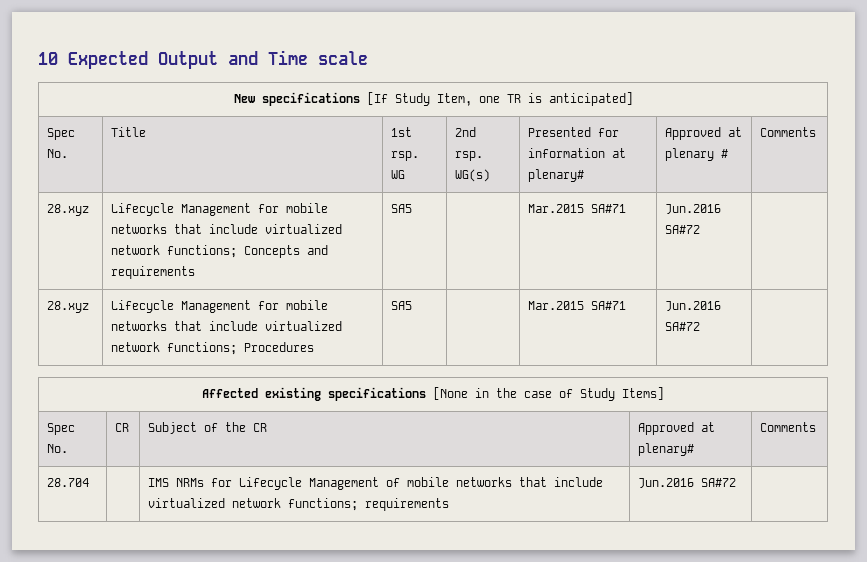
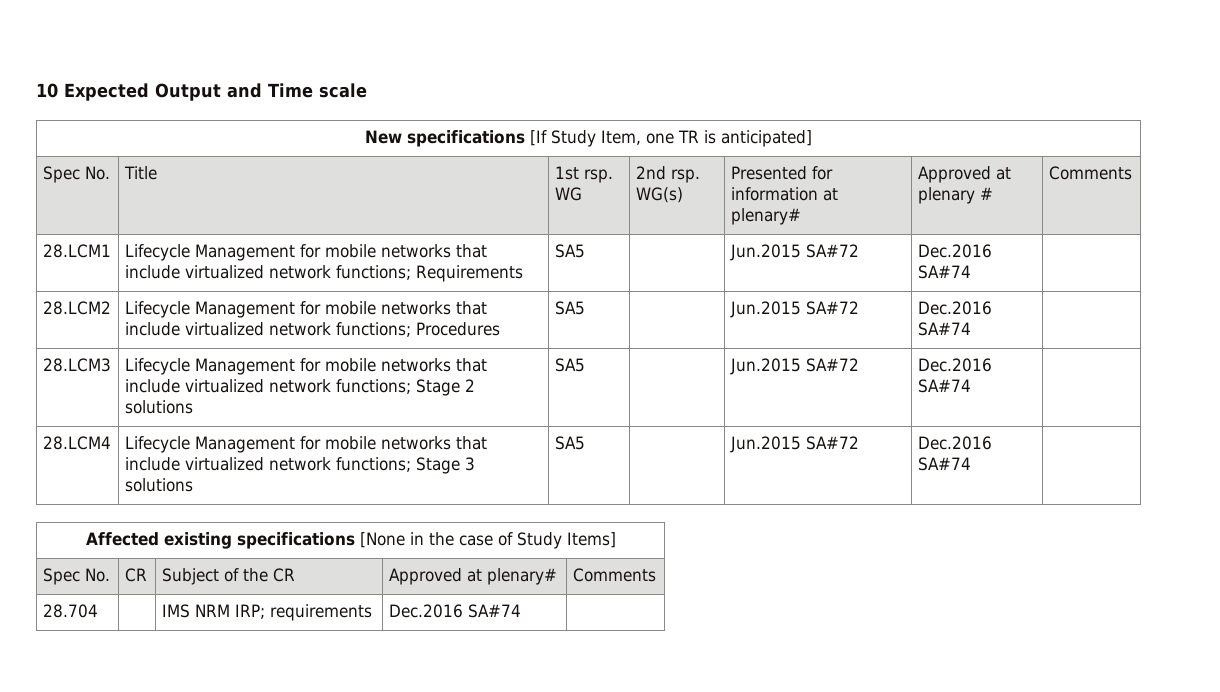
[47,204,90,216] 28.xyz -> [42,244,111,258] 28.LCM1
[244,245,329,258] [111,266,196,279] [391,204,413,213] [528,204,627,213] [665,204,722,214] [665,225,701,234] [47,301,90,313] Concepts and requirements | SA5 | | Mar.2015 SA#71 | Jun.2016 SA#72 | // 28.xyz -> [415,265,523,282] [554,244,585,258] [729,244,859,261] [917,244,992,258] [917,265,971,279] [42,301,111,315] Requirements | SA5 | | Jun.2015 SA#72 | Dec.2016 SA#74 | // 28.LCM2
[528,301,627,310] [665,301,722,311] [665,322,701,331] Mar.2015 SA#71 | Jun.2016 SA#72 -> [729,301,859,318] [917,301,992,315] [917,322,971,336] [42,358,111,372] [124,358,487,375] [124,379,475,396] [124,400,193,414] [554,358,585,372] [729,358,859,375] [917,358,992,372] [917,379,971,393] [42,436,111,450] [124,436,487,453] [124,457,475,474] [124,478,193,492] [554,436,585,450] [729,436,859,453] [917,436,992,450] [917,457,971,471] Jun.2015 SA#72 | Dec.2016 SA#74 | // 28.LCM3 | Lifecycle Management for mobile networks that include virtualized network functions; Stage 2 solutions | SA5 | | Jun.2015 SA#72 | Dec.2016 SA#74 | // 28.LCM4 | Lifecycle Management for mobile networks that include virtualized network functions; Stage 3 solutions | SA5 | | Jun.2015 SA#72 | Dec.2016 SA#74
[176,477,604,490] [148,498,450,511] [638,478,737,488] NRMs for Lifecycle Management of mobile networks that include virtualized network functions; requirements | Jun.2016 SA#72 -> [194,604,372,621] [388,604,521,618] NRM IRP; requirements | Dec.2016 SA#74

